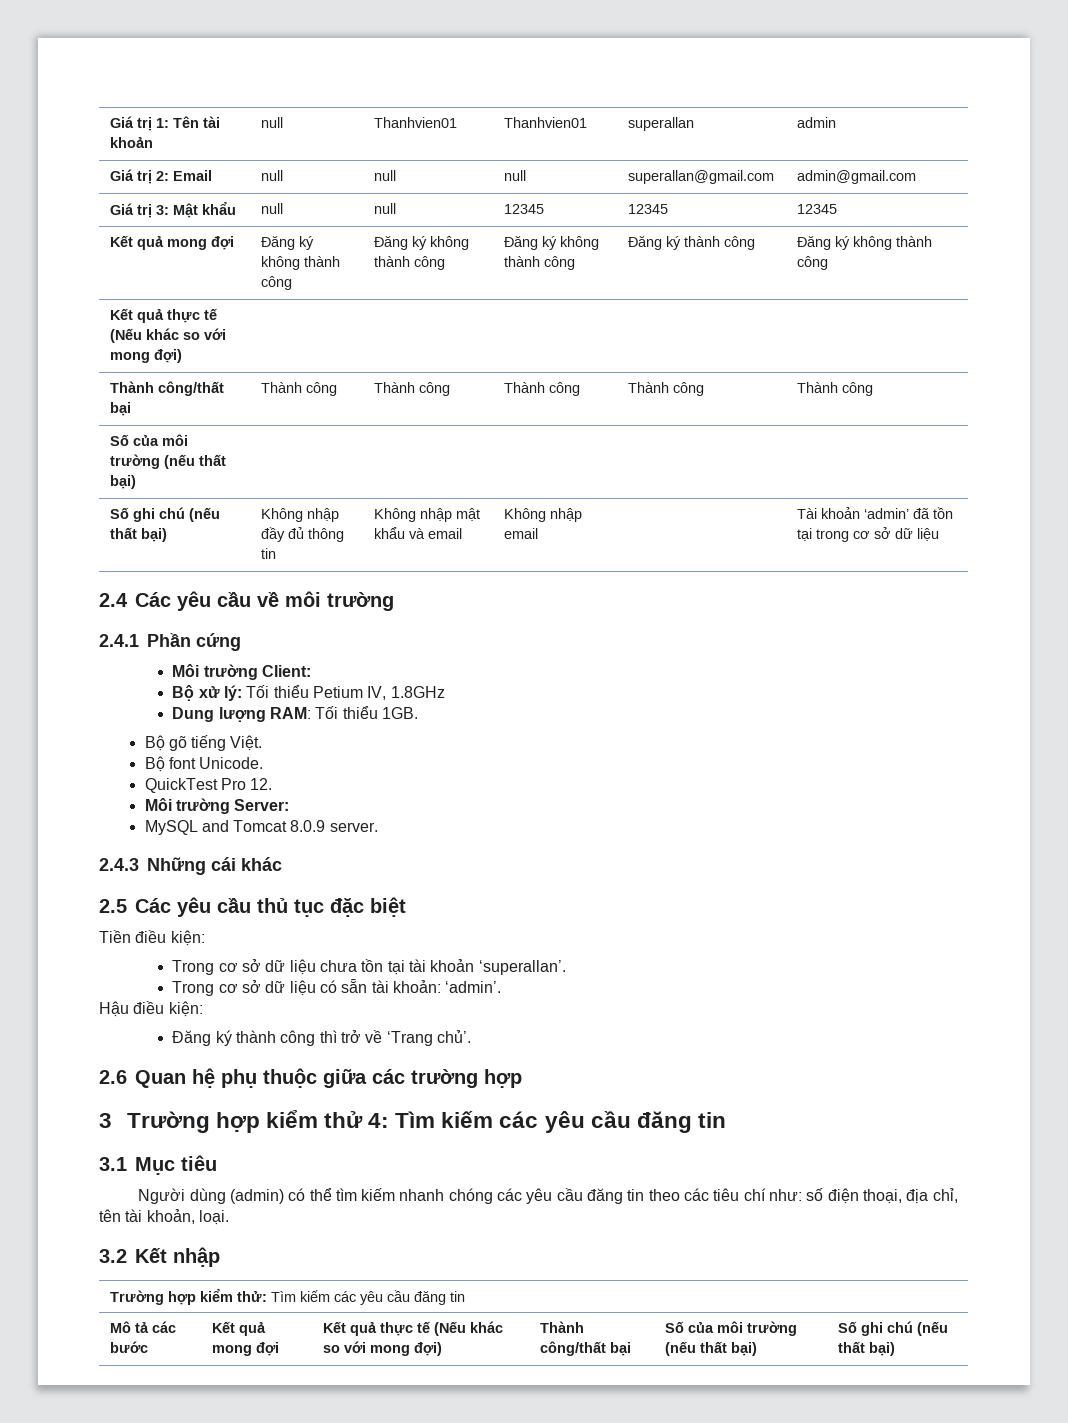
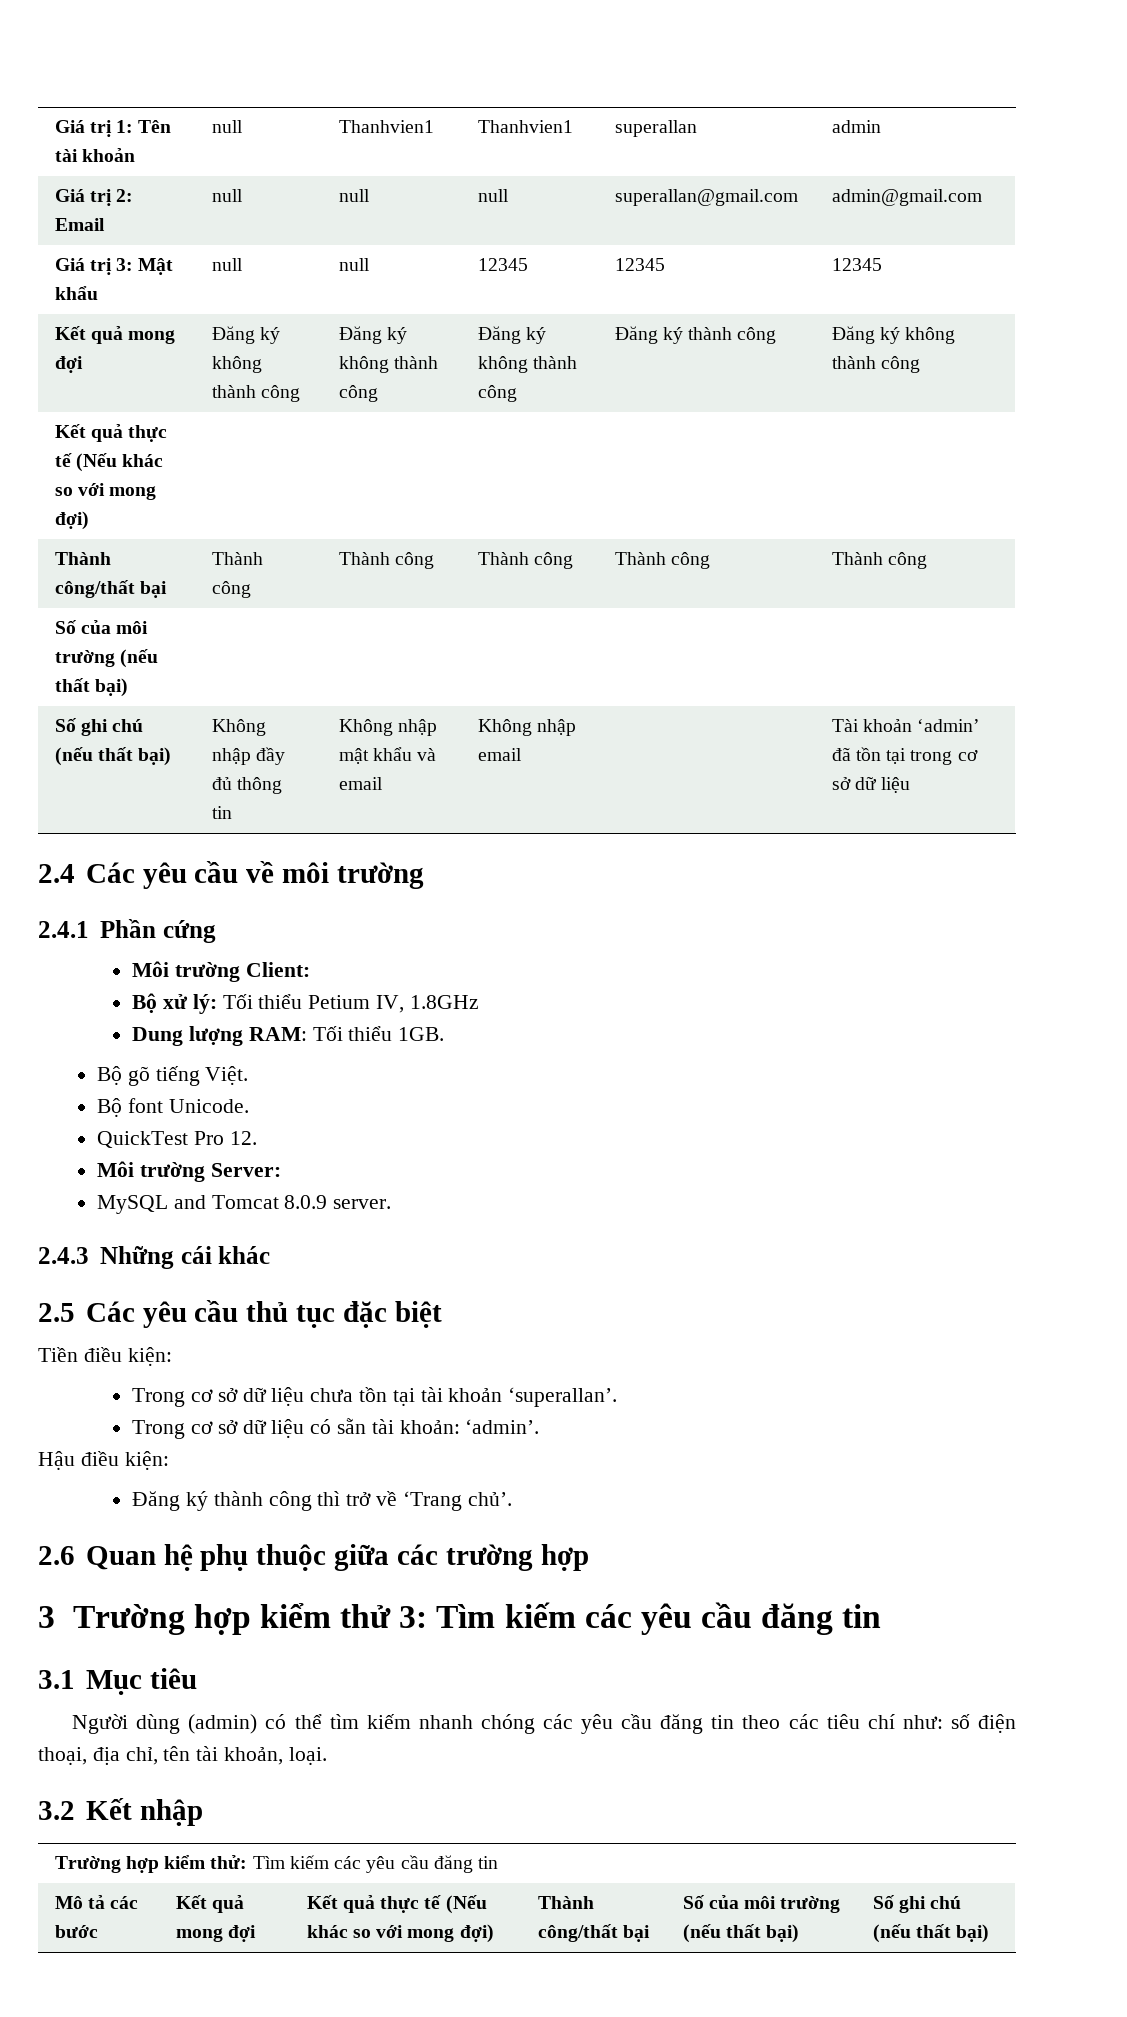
[374,117,458,128] [504,117,588,128] Thanhvien01 | Thanhvien01 -> [338,120,434,133] [477,120,573,133] Thanhvien1 | Thanhvien1
[368,1113,390,1128] 4: -> [399,1606,428,1628] 3:

